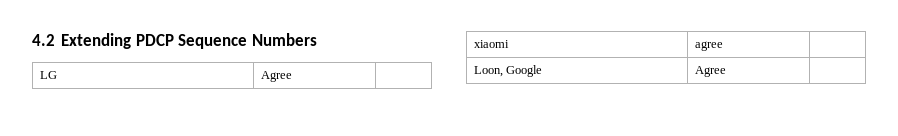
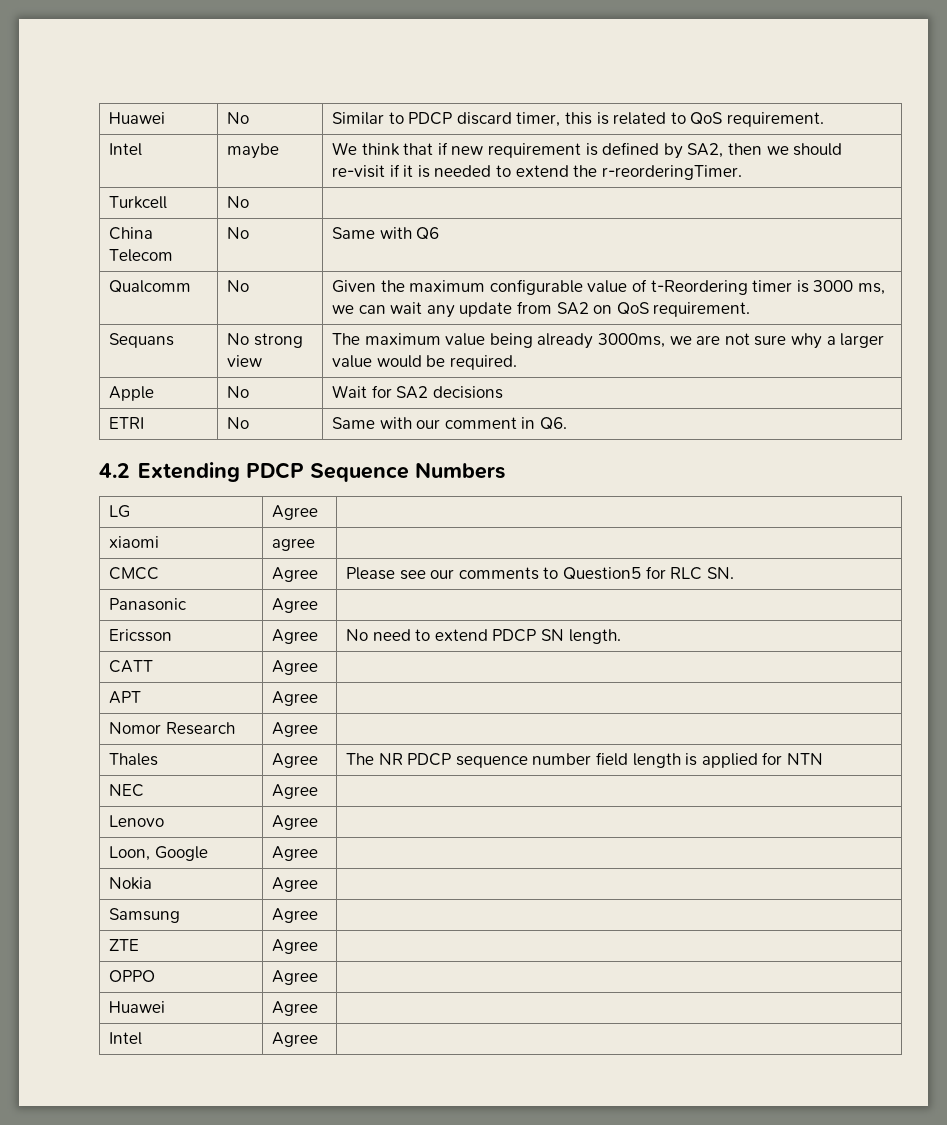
(32, 40) none -> [109,112,166,124] [227,112,250,124] [332,112,824,127] [109,143,143,156] [227,143,280,159] [332,142,843,159] [332,164,742,180] [109,196,168,209] [227,196,250,208] [109,227,154,240] [109,249,174,262] [227,227,250,239] [332,227,440,240] [109,280,192,293] [227,280,250,292] [332,279,885,295] [332,301,751,318] [109,333,175,348] [227,333,303,348] [227,355,263,367] [332,333,885,349] [332,355,517,370] [109,386,155,401] [227,386,250,398] [332,385,503,399] [109,417,145,429] [227,417,250,429] [332,417,568,430] Huawei | No | Similar to PDCP discard timer, this is related to QoS requirement. // Intel | maybe | We think that if new requirement is defined by SA2, then we should re-visit if it is needed to extend the r-reorderingTimer. // Turkcell | No | // China Telecom | No | Same with Q6 // Qualcomm | No | Given the maximum configurable value of t-Reordering timer is 3000 ms, we can wait any update from SA2 on QoS requirement. // Sequans | No strong view | The maximum value being already 3000ms, we are not sure why a larger value would be required. // Apple | No | Wait for SA2 decisions // ETRI | No | Same with our comment in Q6. //
[473,65,543,77] Loon, Google -> [109,567,160,580] [272,567,319,582] [346,566,734,580] [109,598,187,611] [272,598,319,613] [109,629,173,642] [272,629,319,644] [346,629,621,644] [109,660,154,673] [272,660,319,675] [109,691,142,704] [272,691,319,706] [109,722,235,735] [272,722,319,737] [109,753,159,766] [272,753,319,768] [346,752,823,768] [109,784,145,797] [272,784,319,799] [109,815,165,827] [272,815,319,830] [109,846,208,861] [272,846,319,861] [109,877,153,890] [272,877,319,892] [109,908,181,923] [272,908,319,923] [109,939,140,951] [272,939,319,954] [109,970,156,982] [272,970,319,985] [109,1001,166,1013] [272,1001,319,1016] [109,1032,143,1045] CMCC | Agree | Please see our comments to Question5 for RLC SN. // Panasonic | Agree | // Ericsson | Agree | No need to extend PDCP SN length. // CATT | Agree | // APT | Agree | // Nomor Research | Agree | // Thales | Agree | The NR PDCP sequence number field length is applied for NTN // NEC | Agree | // Lenovo | Agree | // Loon, Google | Agree | // Nokia | Agree | // Samsung | Agree | // ZTE | Agree | // OPPO | Agree | // Huawei | Agree | // Intel

